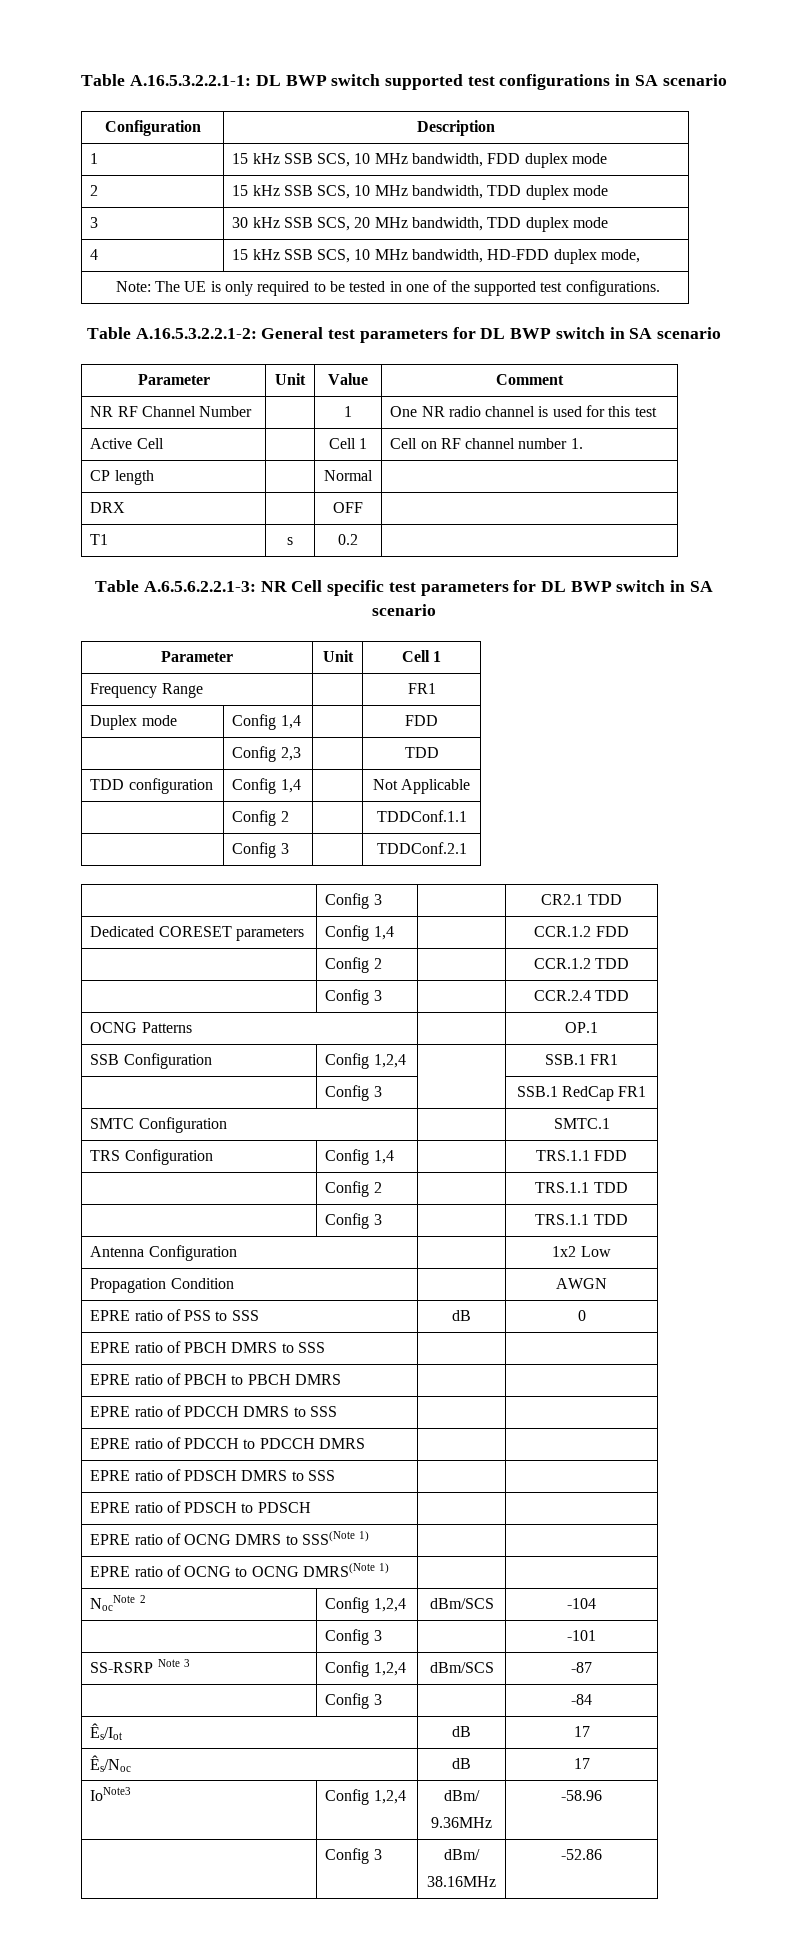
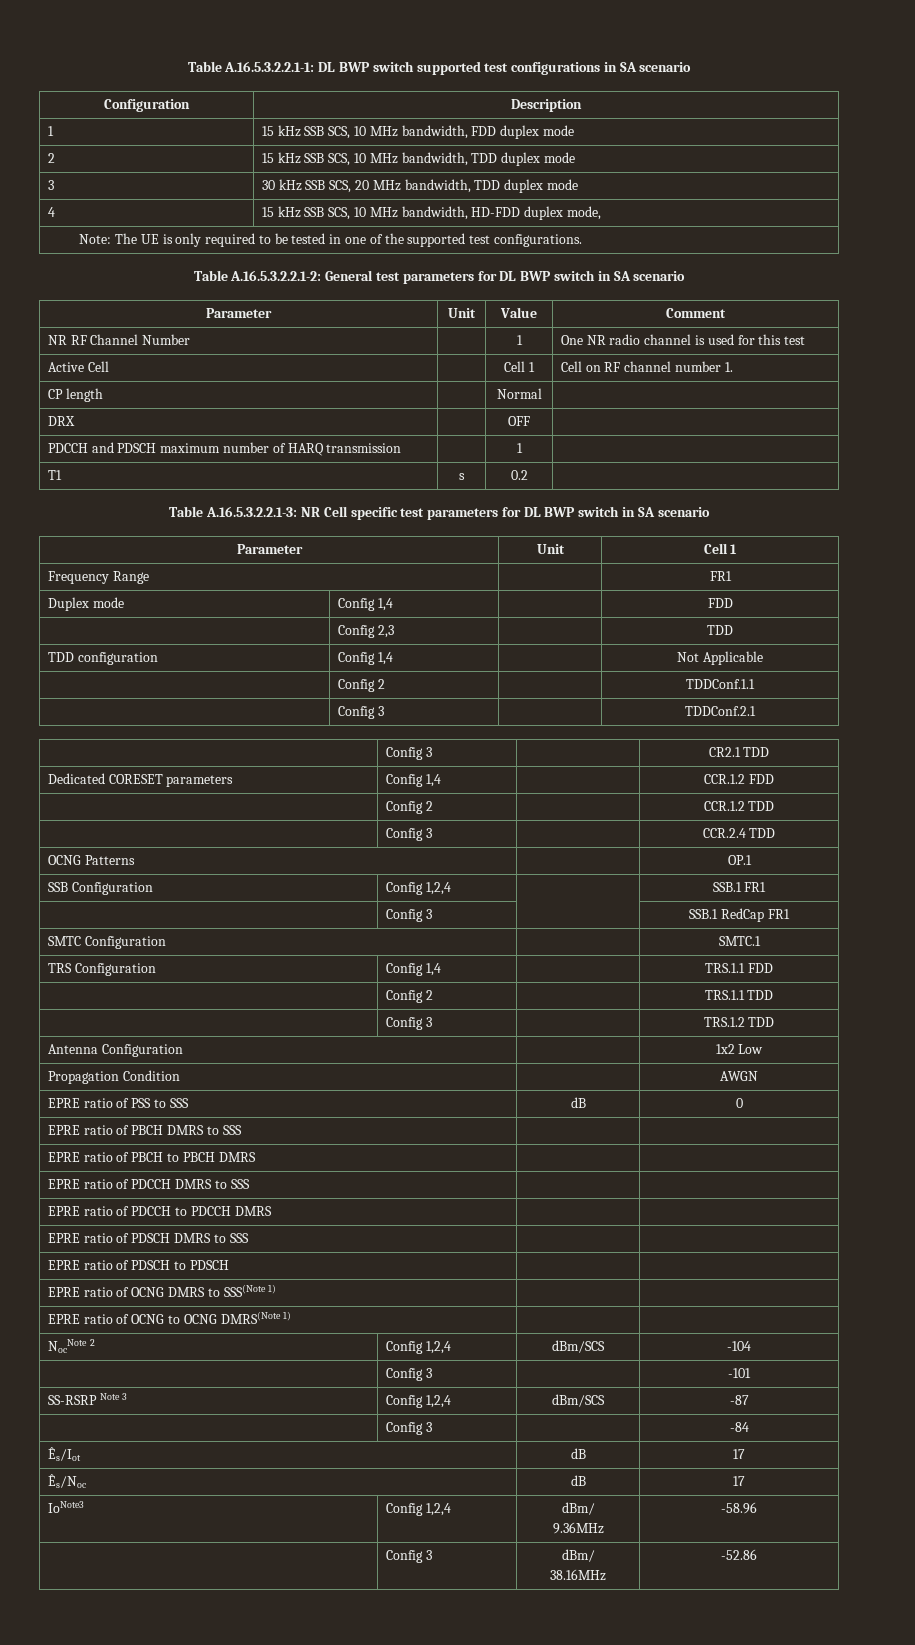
(363, 507) none -> [47,442,402,456] [516,443,523,453] // PDCCH and PDSCH maximum number of HARQ transmission | | 1 |
[143,581,256,592] A.6.5.6.2.2.1-3: -> [206,506,298,517] A.16.5.3.2.2.1-3:
[535,1214,590,1225] TRS.1.1 -> [703,1017,745,1027] TRS.1.2

